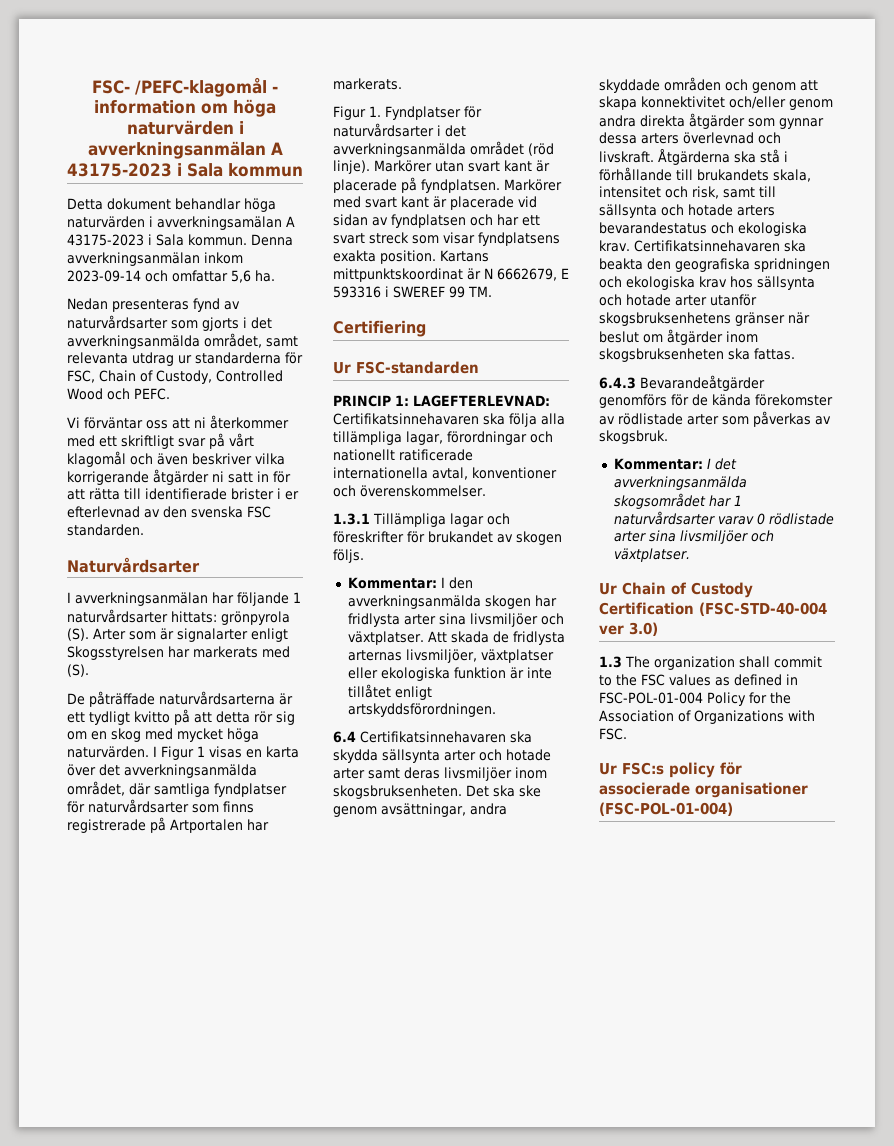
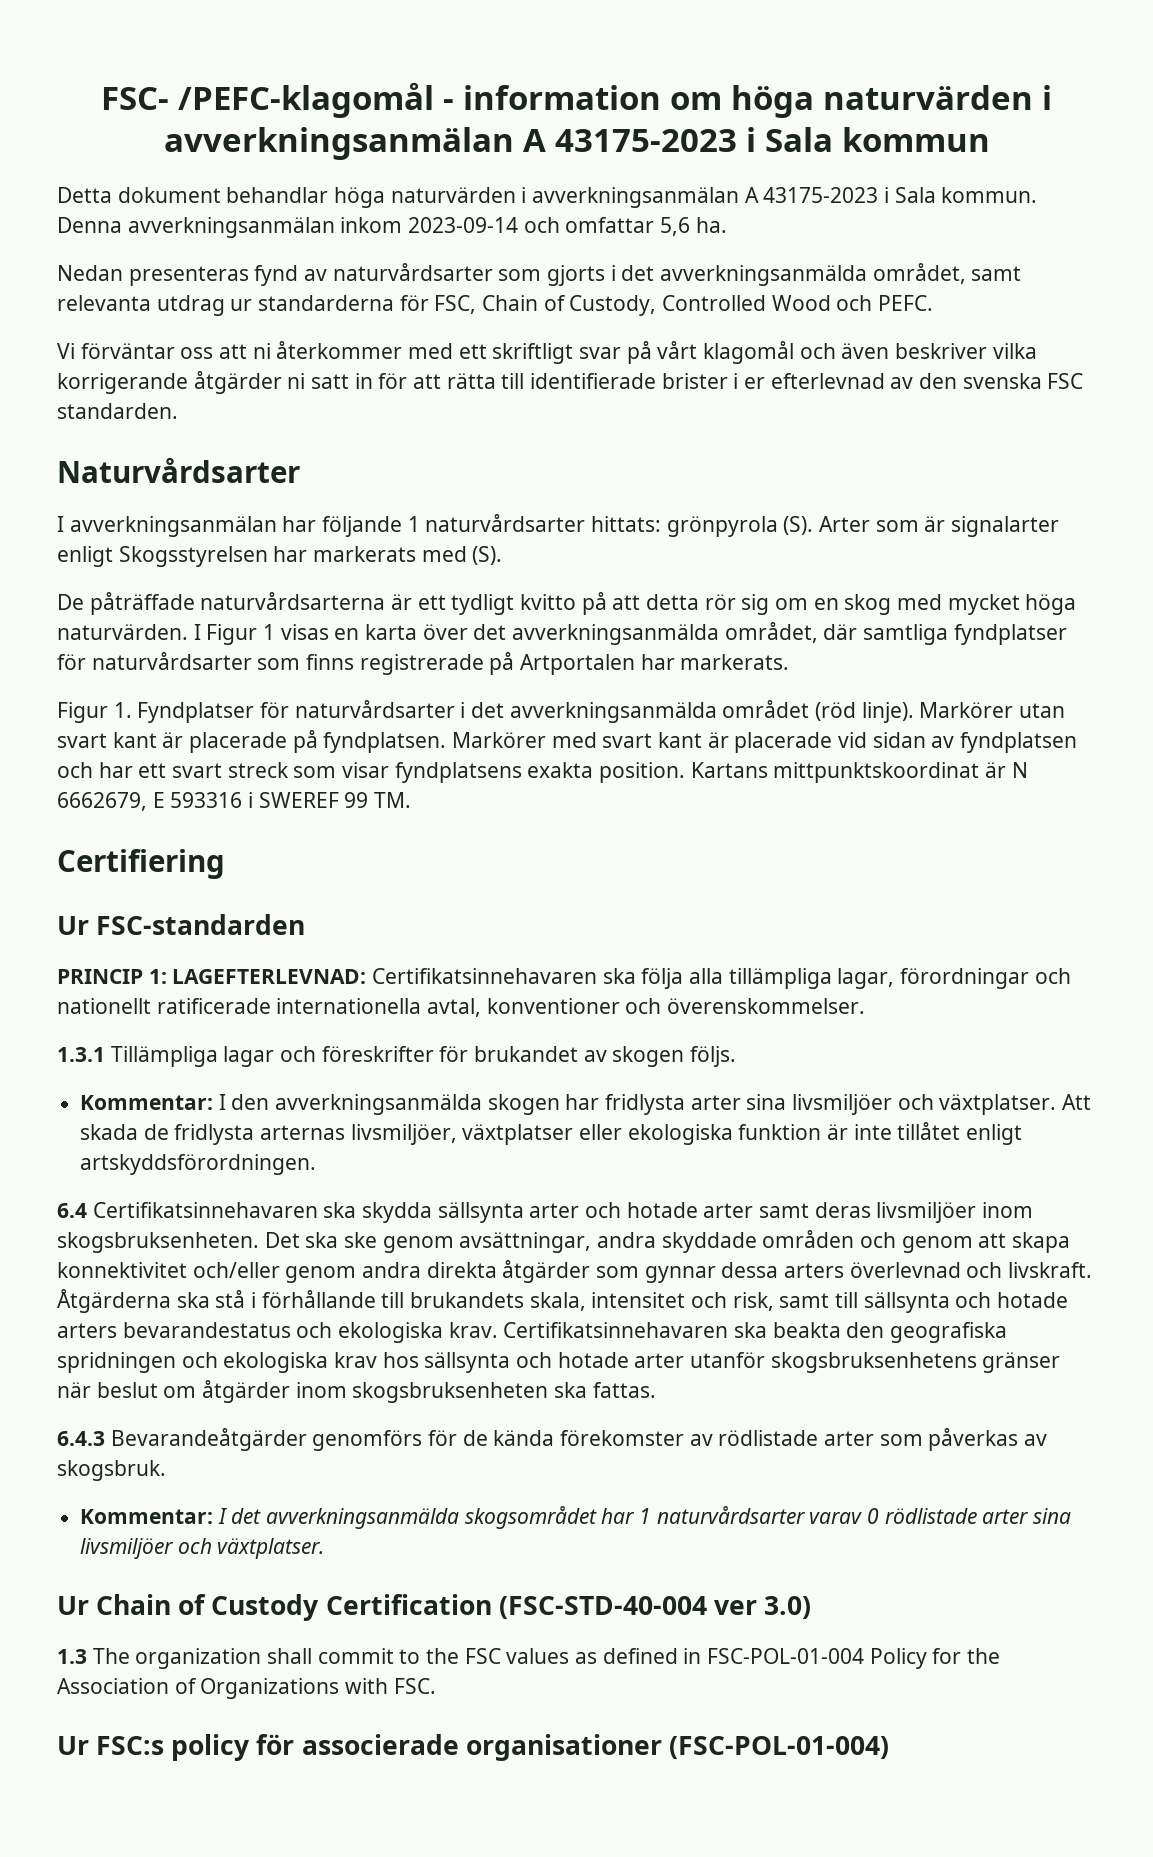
[157,216,282,230] avverkningsamälan -> [532,187,740,208] avverkningsanmälan

